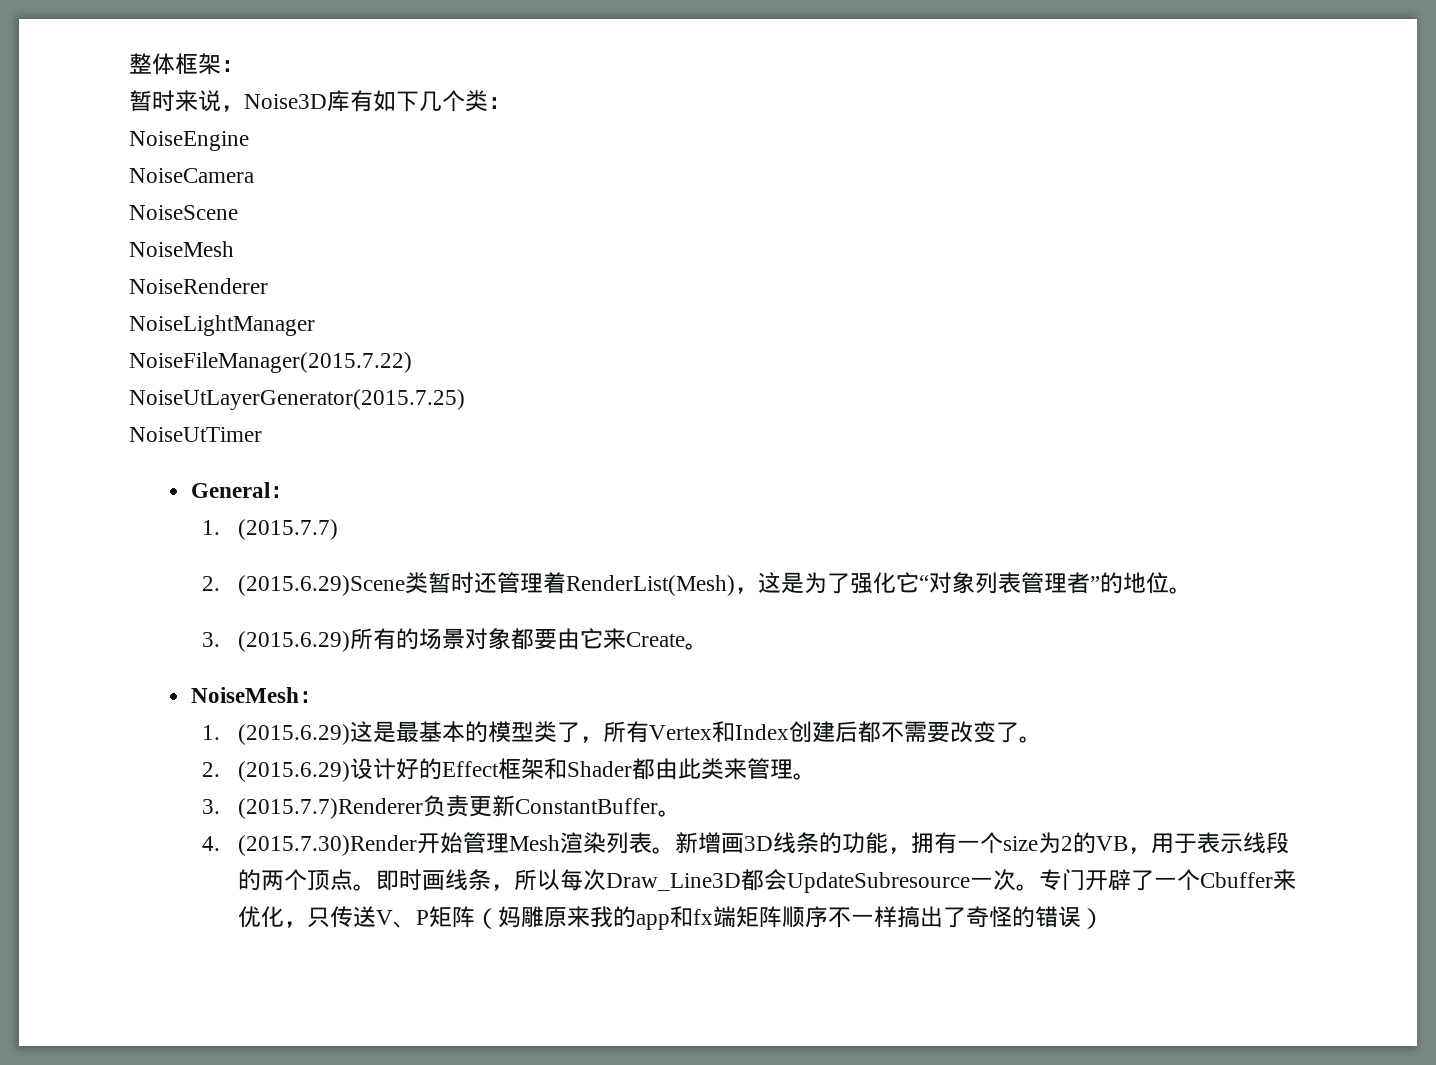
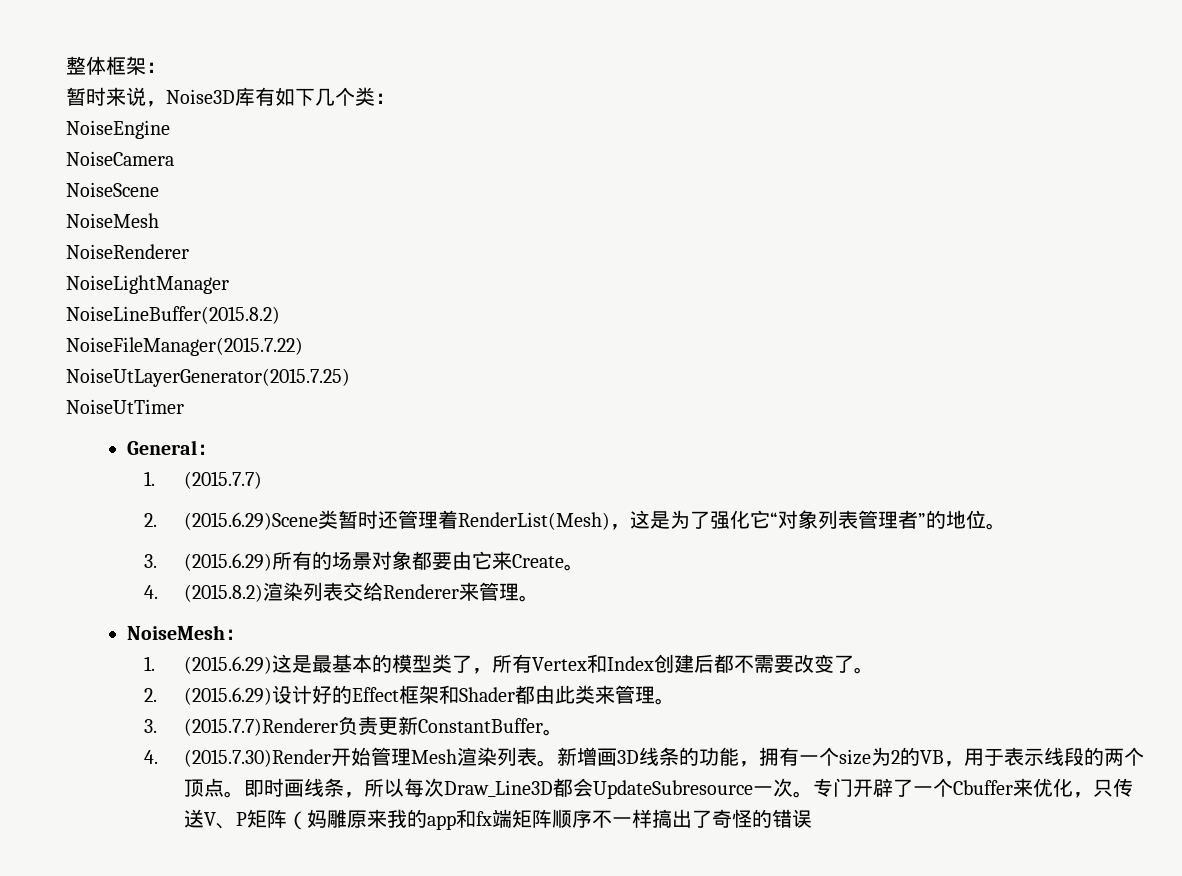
(315, 325) none -> [66,306,280,324] // NoiseLineBuffer(2015.8.2)
(709, 646) none -> [144,582,539,602] // 4. (2015.8.2)渲染列表交给Renderer来管理。
[1081,908,1105,929] ） -> (812, 818) none

